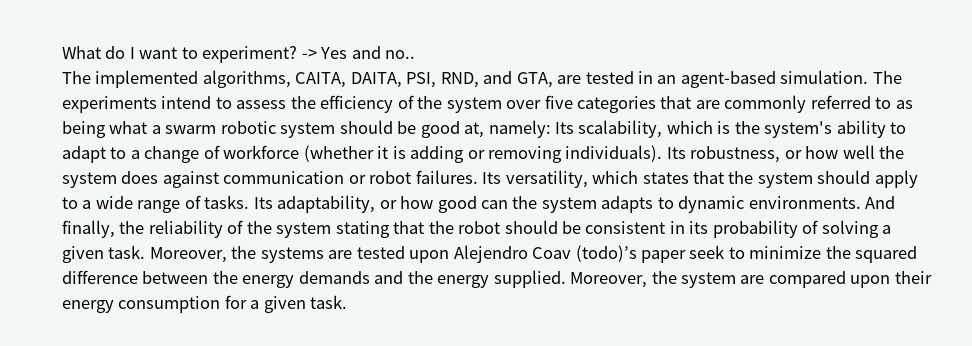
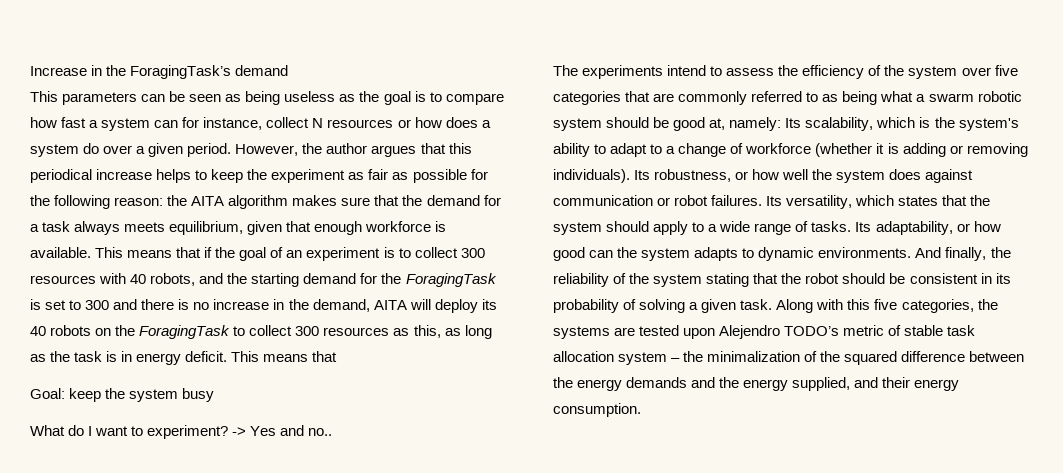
(62, 52) none -> [30,65,289,79] [30,91,504,105] [30,117,491,131] [30,143,472,157] [30,169,488,183] [30,195,501,209] [30,221,447,235] [30,247,485,261] [30,273,497,287] [30,299,497,313] [30,325,492,339] [30,351,338,365] [30,388,215,402] Increase in the ForagingTask’s demand // This parameters can be seen as being useless as the goal is to compare how fast a system can for instance, collect N resources or how does a system do over a given period. However, the author argues that this periodical increase helps to keep the experiment as fair as possible for the following reason: the AITA algorithm makes sure that the demand for a task always meets equilibrium, given that enough workforce is available. This means that if the goal of an experiment is to collect 300 resources with 40 robots, and the starting demand for the ForagingTask is set to 300 and there is no increase in the demand, AITA will deploy its 40 robots on the ForagingTask to collect 300 resources as this, as long as the task is in energy deficit. This means that // Goal: keep the system busy //
[95,70,902,88] implemented algorithms, CAITA, DAITA, PSI, RND, and GTA, are tested in an agent-based simulation. The -> (578, 70) none
[149,247,227,263] Moreover, -> [776,299,974,313] Along with this five categories,
[532,245,822,263] Coav (todo)’s paper seek to minimize -> [784,325,976,336] [553,351,818,365] TODO’s metric of stable task allocation system – the minimalization of
[493,270,932,288] [62,295,348,313] supplied. Moreover, the system are compared upon their energy consumption for a given task. -> [792,377,960,391] [553,403,641,417] supplied, and their energy consumption.

